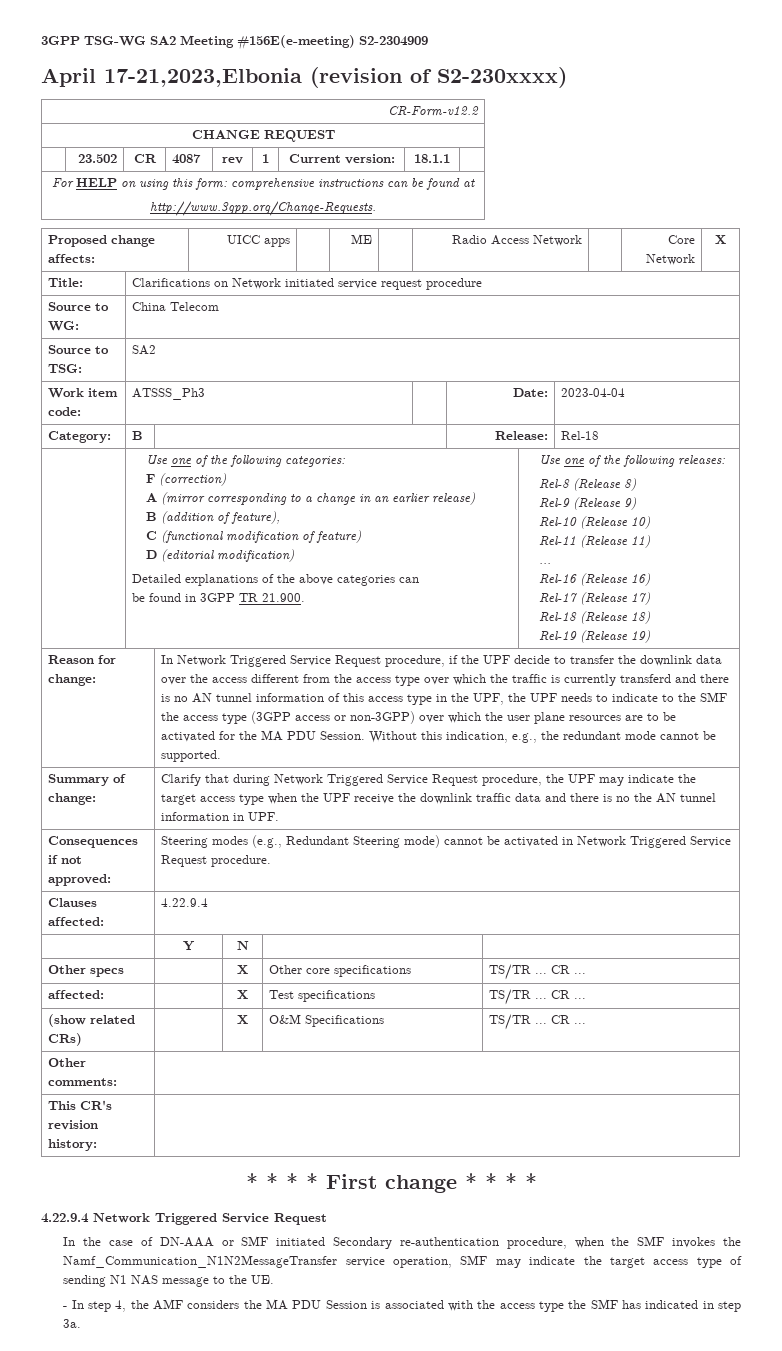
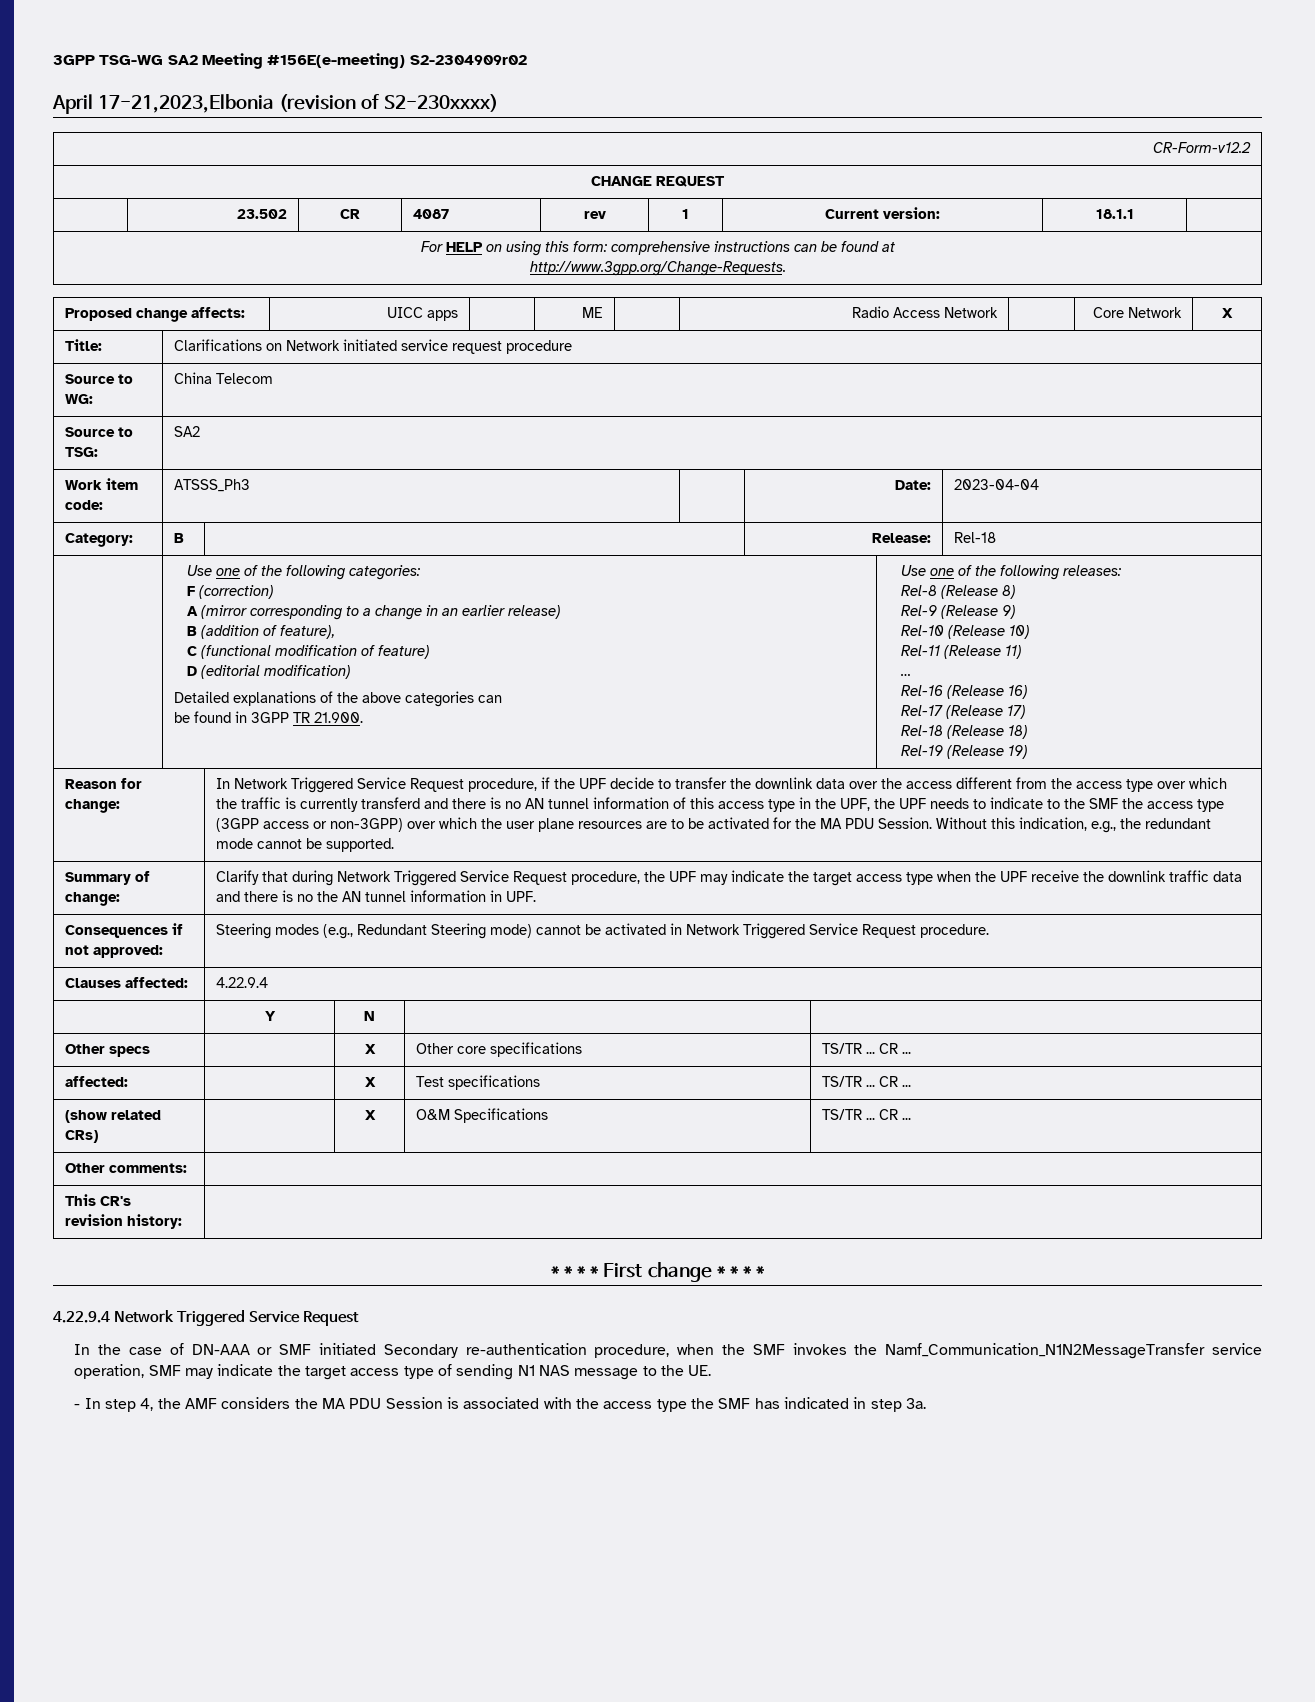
[359,36,428,46] S2-2304909 -> [409,55,527,65] S2-2304909r02

